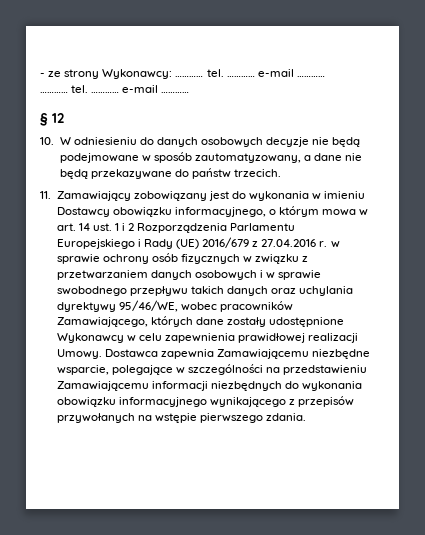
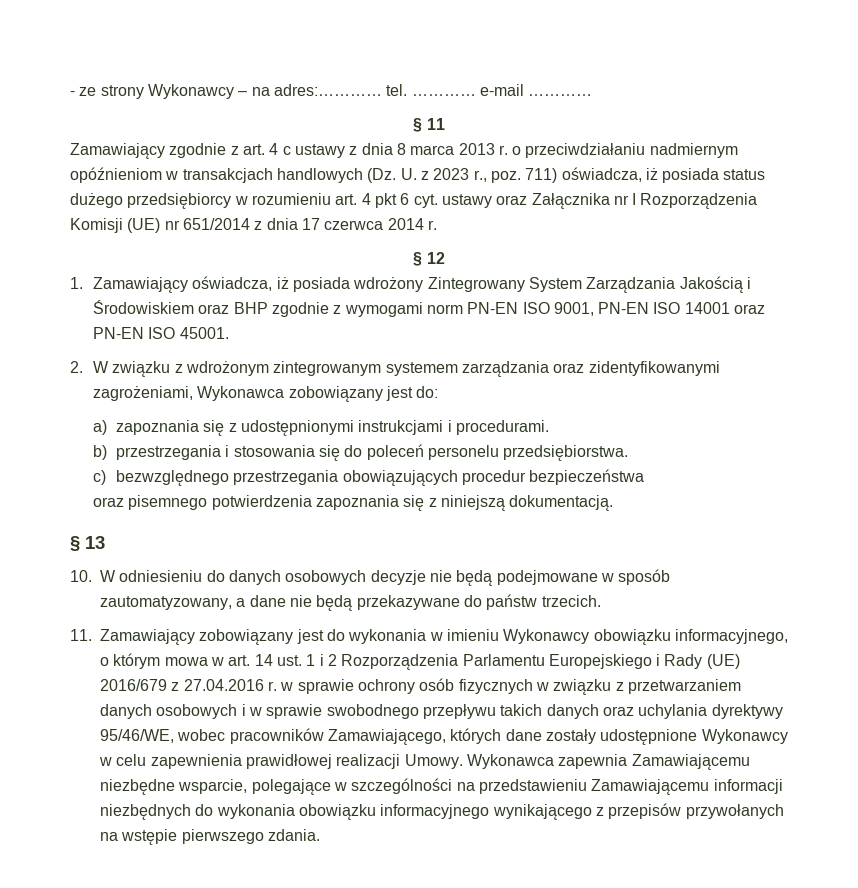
[102,69,325,79] [40,85,190,93] [40,113,64,126] Wykonawcy: ………… tel. ………… e-mail ………… // ………… tel. ………… e-mail ………… // § 12 -> [147,84,593,99] [413,118,445,132] [70,143,738,159] [70,167,766,183] [70,193,758,209] [70,218,437,233] [413,252,445,266] [70,276,751,293] [92,300,766,317] [92,327,229,339] [70,361,720,377] [92,386,439,402] [92,420,549,436] [92,444,629,461] [92,469,645,486] [92,495,614,511] [70,536,105,551] Wykonawcy – na adres:………… tel. ………… e-mail ………… // § 11 // Zamawiający zgodnie z art. 4 c ustawy z dnia 8 marca 2013 r. o przeciwdziałaniu nadmiernym opóźnieniom w transakcjach handlowych (Dz. U. z 2023 r., poz. 711) oświadcza, iż posiada status dużego przedsiębiorcy w rozumieniu art. 4 pkt 6 cyt. ustawy oraz Załącznika nr I Rozporządzenia Komisji (UE) nr 651/2014 z dnia 17 czerwca 2014 r. // § 12 // 1. Zamawiający oświadcza, iż posiada wdrożony Zintegrowany System Zarządzania Jakością i Środowiskiem oraz BHP zgodnie z wymogami norm PN-EN ISO 9001, PN-EN ISO 14001 oraz PN-EN ISO 45001. // 2. W związku z wdrożonym zintegrowanym systemem zarządzania oraz zidentyfikowanymi zagrożeniami, Wykonawca zobowiązany jest do: // a) zapoznania się z udostępnionymi instrukcjami i procedurami. // b) przestrzegania i stosowania się do poleceń personelu przedsiębiorstwa. // c) bezwzględnego przestrzegania obowiązujących procedur bezpieczeństwa // oraz pisemnego potwierdzenia zapoznania się z niniejszą dokumentacją. // § 13
[56,207,110,217] Dostawcy -> [503,629,590,644] Wykonawcy
[104,349,158,358] Dostawca -> [466,754,554,769] Wykonawca

